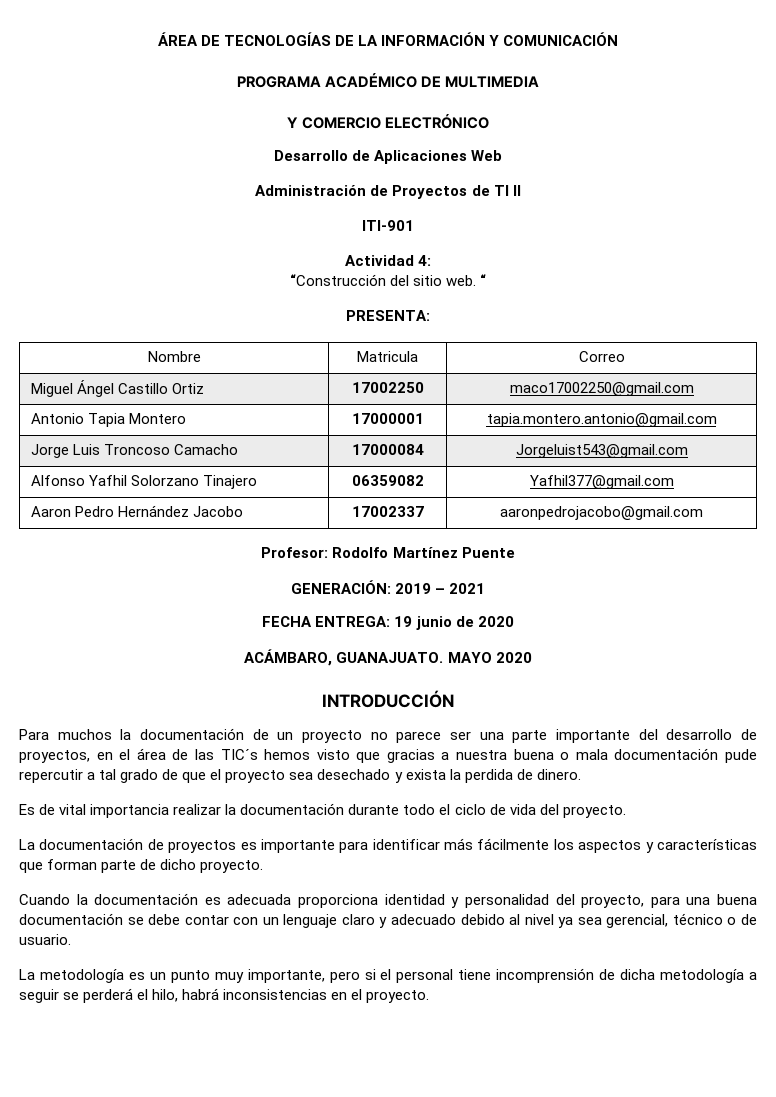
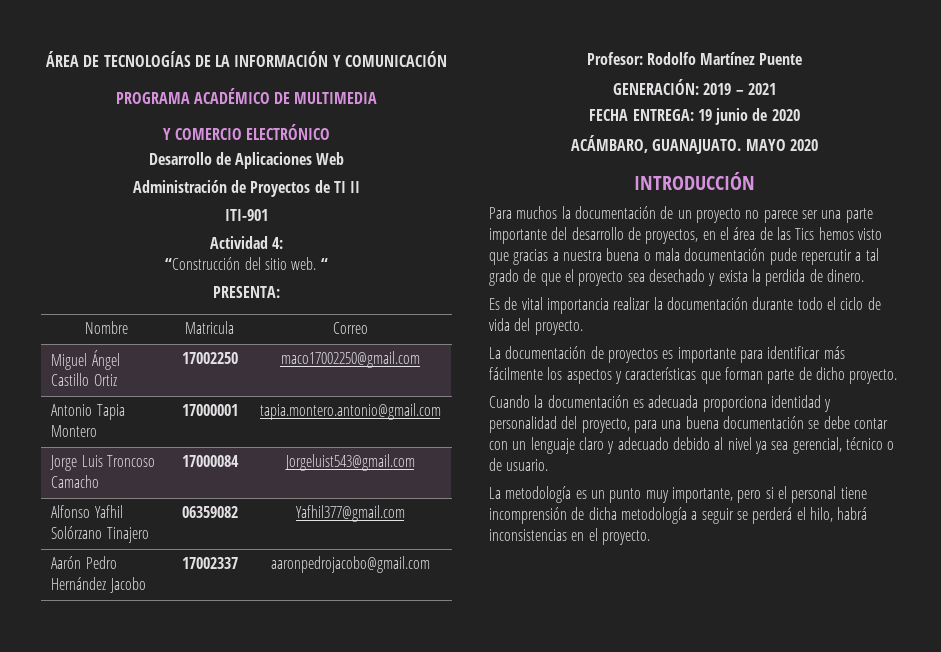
[130,475,199,486] Solorzano -> [51,526,103,539] Solórzano
[30,506,71,517] Aaron -> [51,556,82,569] Aarón
[220,749,258,760] TIC´s -> [795,228,815,240] Tics

